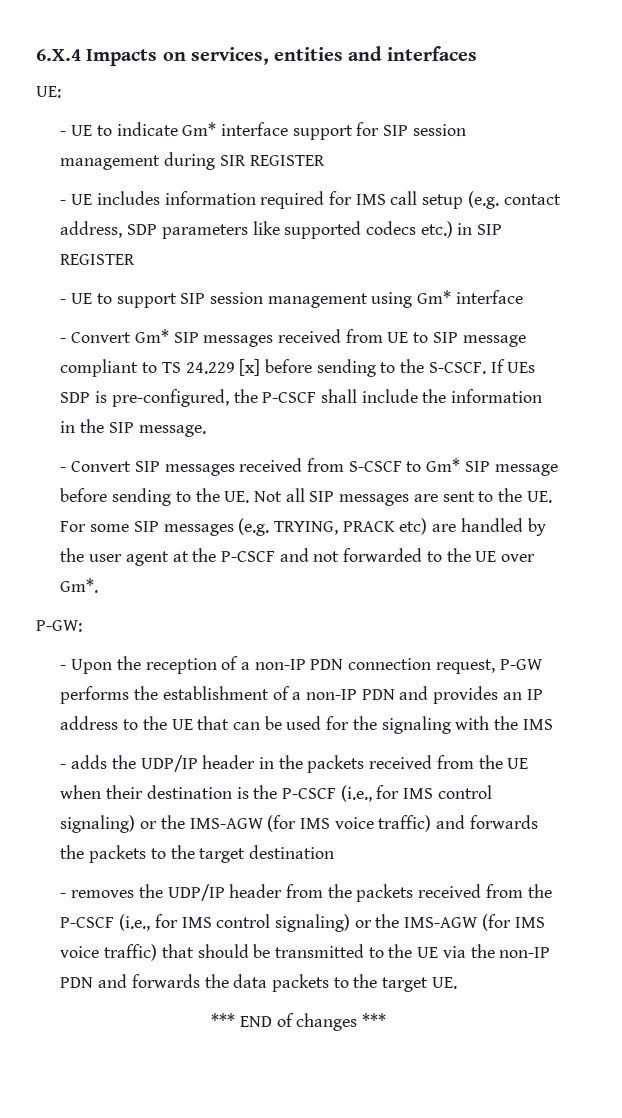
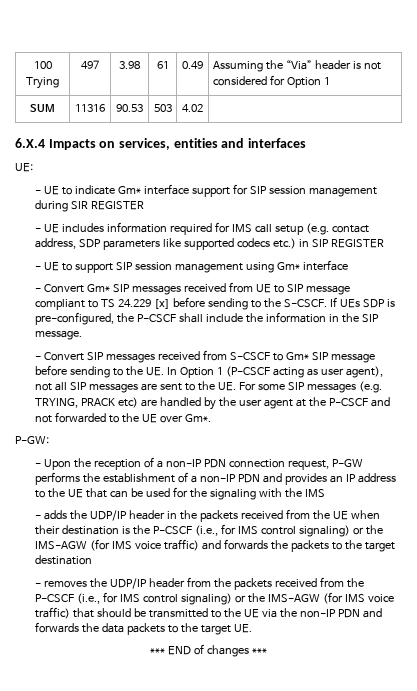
(36, 55) none -> [33,61,52,69] [26,77,59,89] [81,60,99,69] [119,61,140,69] [156,61,169,69] [182,61,203,69] [212,60,381,72] [212,75,330,88] [30,104,55,112] [75,104,105,112] [116,104,143,112] [153,104,172,112] [182,104,203,112] 100 Trying | 497 | 3.98 | 61 | 0.49 | Assuming the “Via” header is not considered for Option 1 // SUM | 11316 | 90.53 | 503 | 4.02 | //
[254,491,283,502] Not -> [167,366,383,378] [35,383,53,391] In Option 1 (P-CSCF acting as user agent), not

